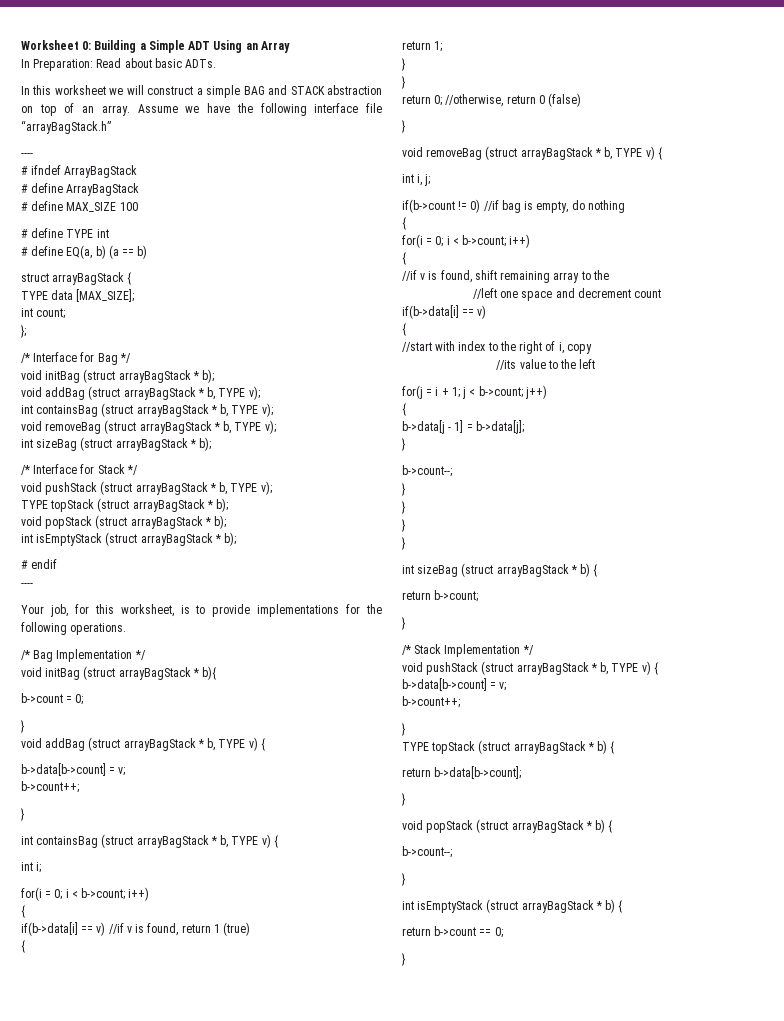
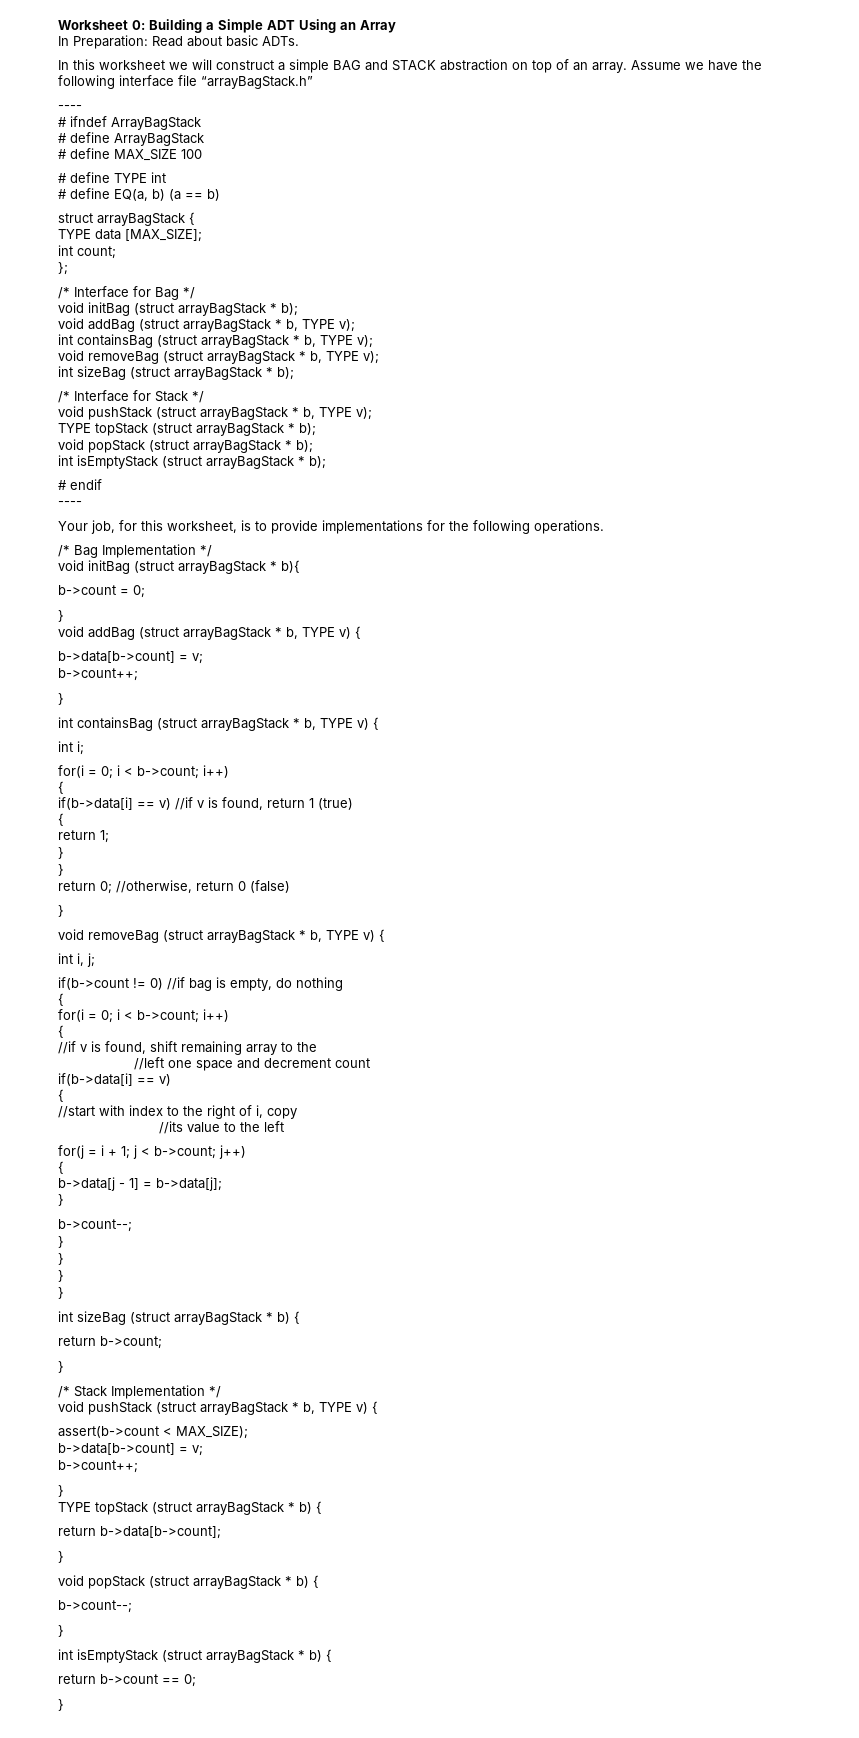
(658, 668) none -> [58,1426,248,1439] // assert(b->count < MAX_SIZE);

